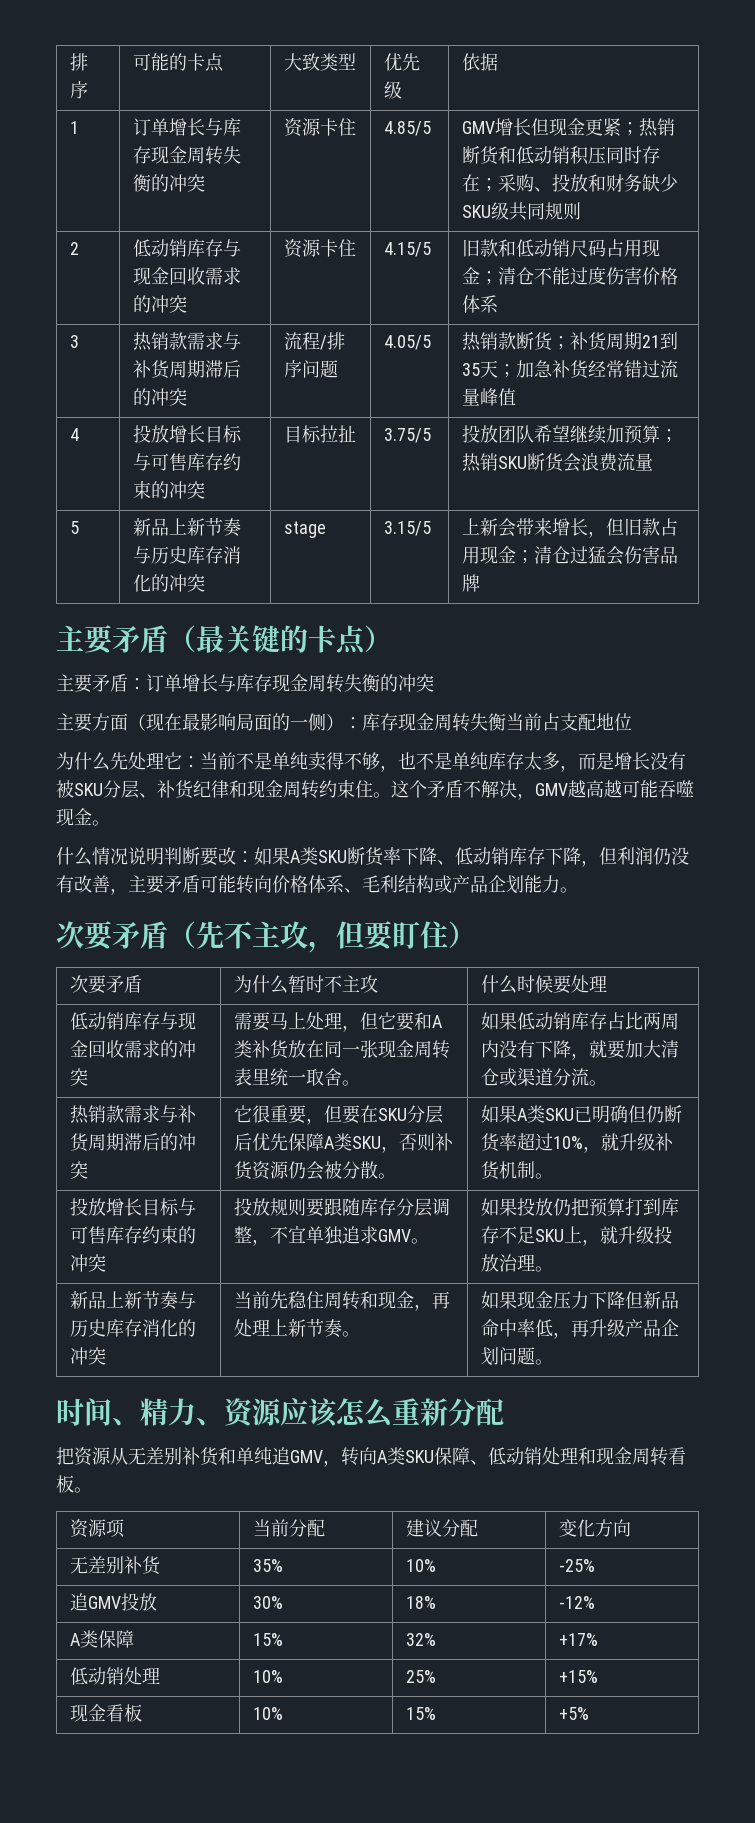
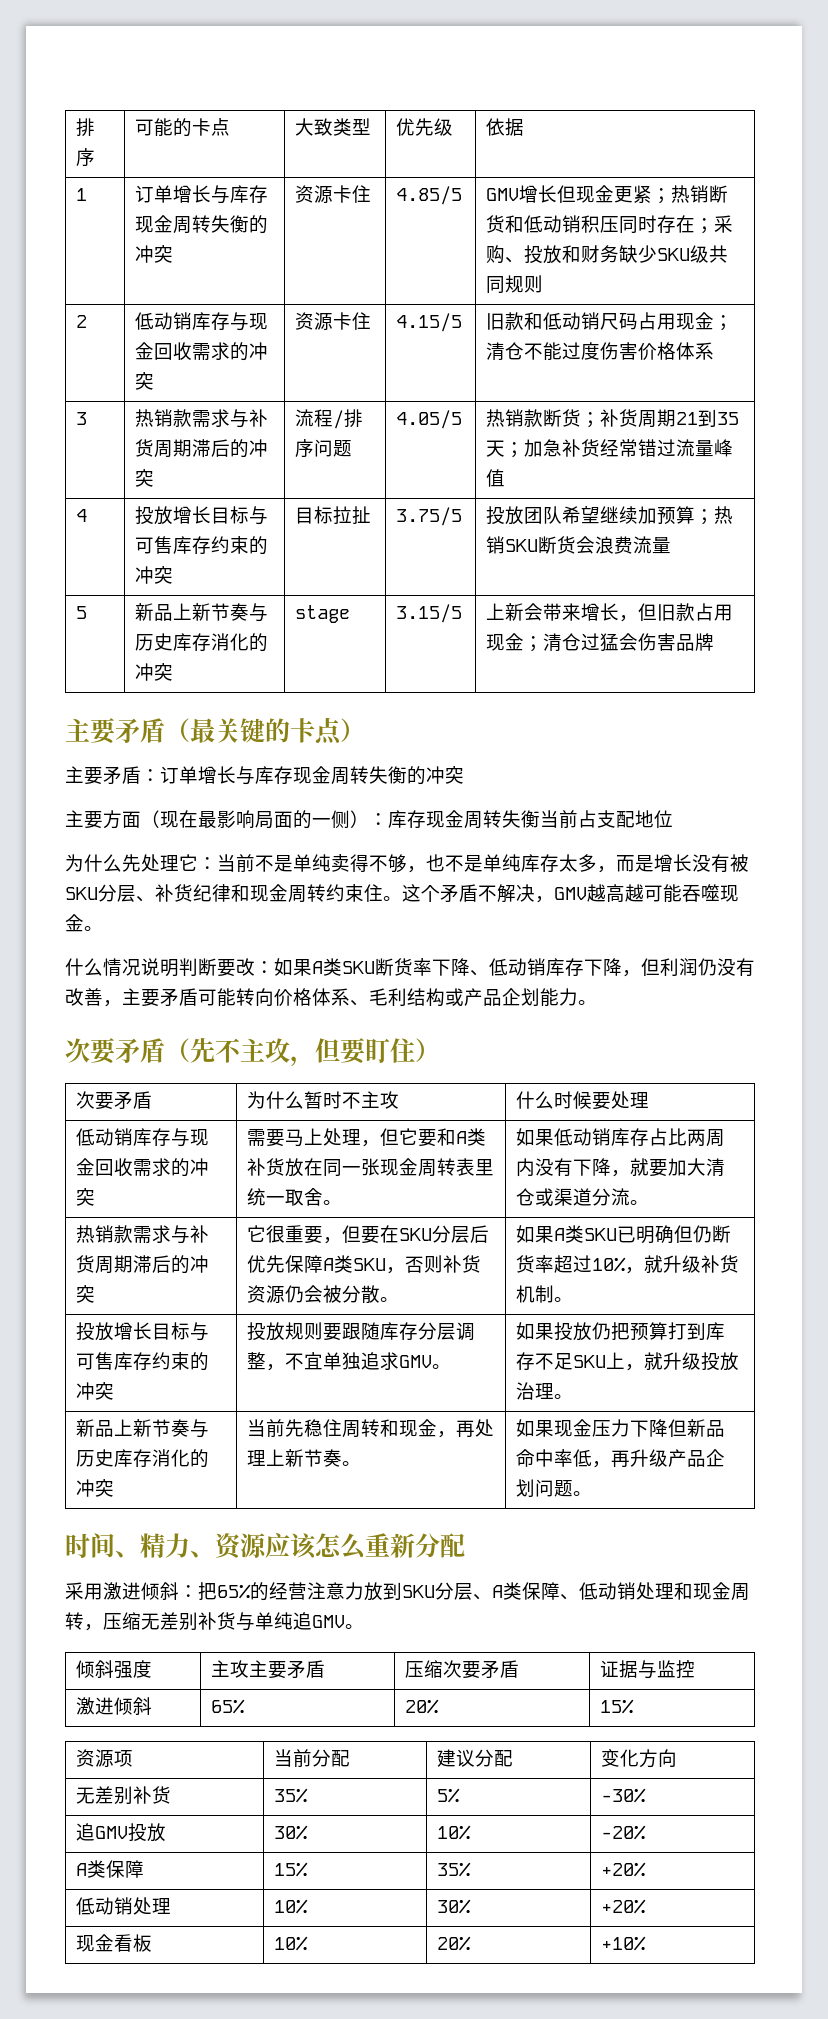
[56,1447,434,1467] 把资源从无差别补货和单纯追GMV，转向A类SKU -> [65,1582,522,1601] 采用激进倾斜：把65%的经营注意力放到SKU分层、A类
[668,1447,686,1465] [56,1475,92,1493] 看板。 -> [84,1612,364,1631] [76,1660,153,1679] [211,1660,326,1679] [405,1660,520,1679] [600,1660,696,1679] [76,1697,153,1715] [211,1699,246,1714] [405,1699,440,1714] [600,1699,635,1714] ，压缩无差别补货与单纯追GMV。 // 倾斜强度 | 主攻主要矛盾 | 压缩次要矛盾 | 证据与监控 // 激进倾斜 | 65% | 20% | 15%
[406,1559,437,1572] [559,1559,596,1572] 10% | -25% -> [437,1788,461,1803] [601,1788,647,1803] 5% | -30%
[406,1596,437,1609] [559,1596,596,1609] 18% | -12% -> [437,1825,472,1840] [601,1825,647,1840] 10% | -20%
[406,1633,437,1646] [559,1633,599,1646] 32% | +17% -> [437,1862,472,1877] [601,1862,647,1877] 35% | +20%
[406,1670,437,1683] [559,1670,599,1683] 25% | +15% -> [437,1899,472,1914] [601,1899,647,1914] 30% | +20%
[406,1707,437,1720] [559,1707,590,1720] 15% | +5% -> [437,1936,472,1951] [601,1936,647,1951] 20% | +10%

